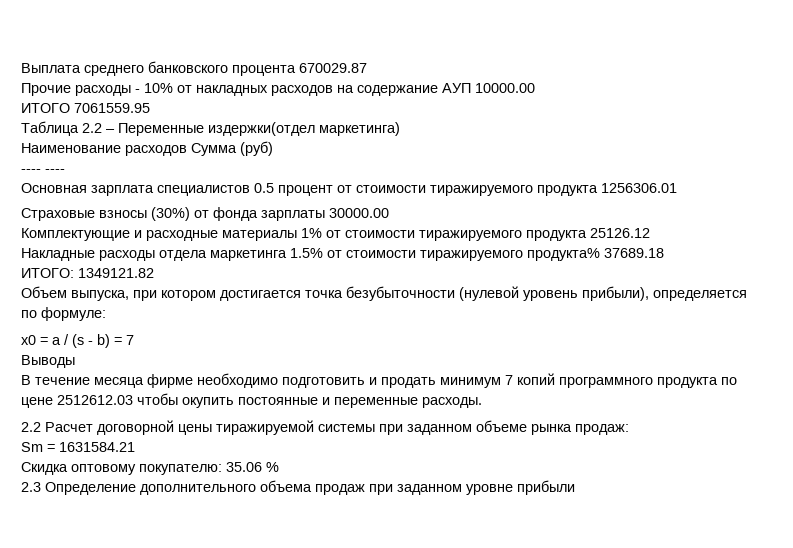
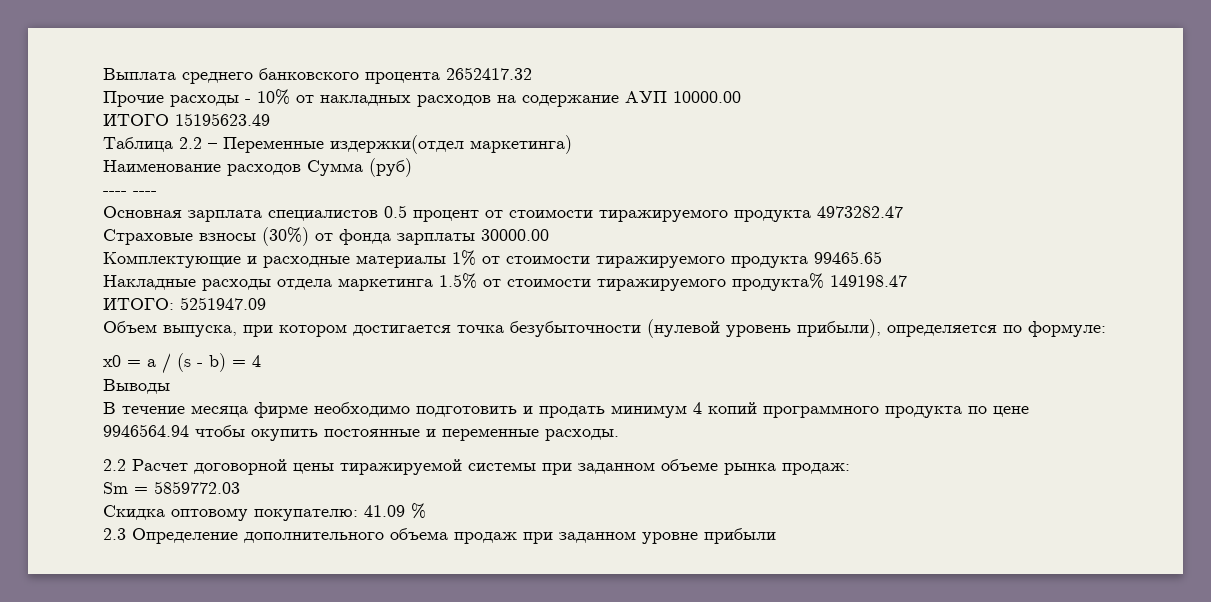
[299,63,367,73] 670029.87 -> [446,67,532,80] 2652417.32
[74,103,150,113] 7061559.95 -> [175,113,270,126] 15195623.49
[601,183,677,193] 1256306.01 -> [817,206,903,218] 4973282.47
[590,228,650,238] 25126.12 -> [814,251,882,264] 99465.65
[604,248,664,258] 37689.18 -> [830,275,907,287] 149198.47
[78,268,154,278] 1349121.82 -> [180,297,266,310] 5251947.09
[126,335,134,345] 7 -> [252,355,261,367] 4
[505,375,513,385] 7 -> [693,402,702,414] 4
[57,395,133,405] 2512612.03 -> [103,424,189,437] 9946564.94
[59,442,135,452] 1631584.21 -> [154,481,240,494] 5859772.03
[226,462,262,472] 35.06 -> [364,505,405,517] 41.09

